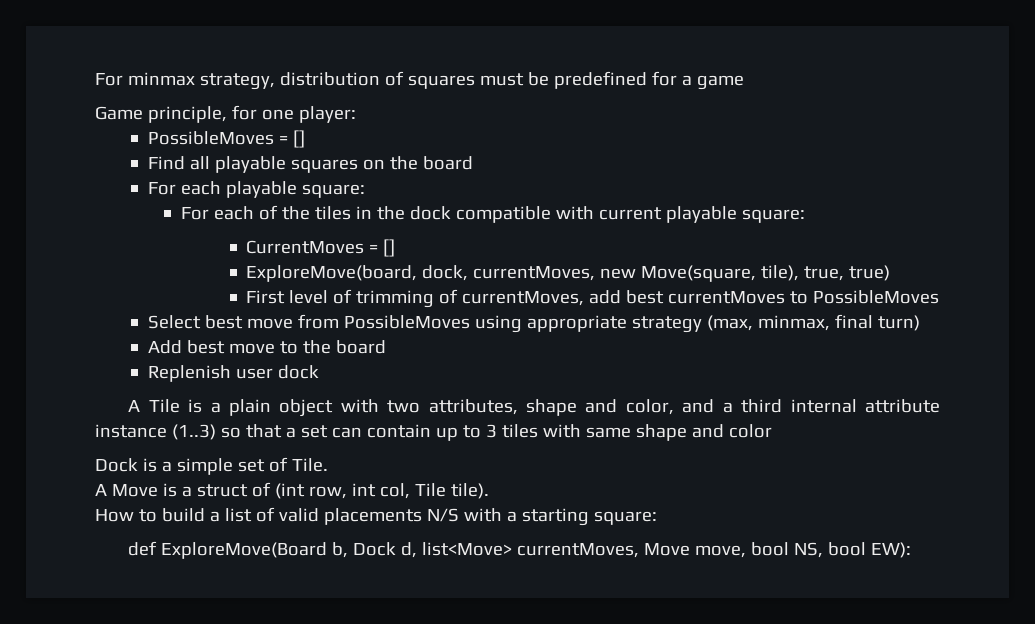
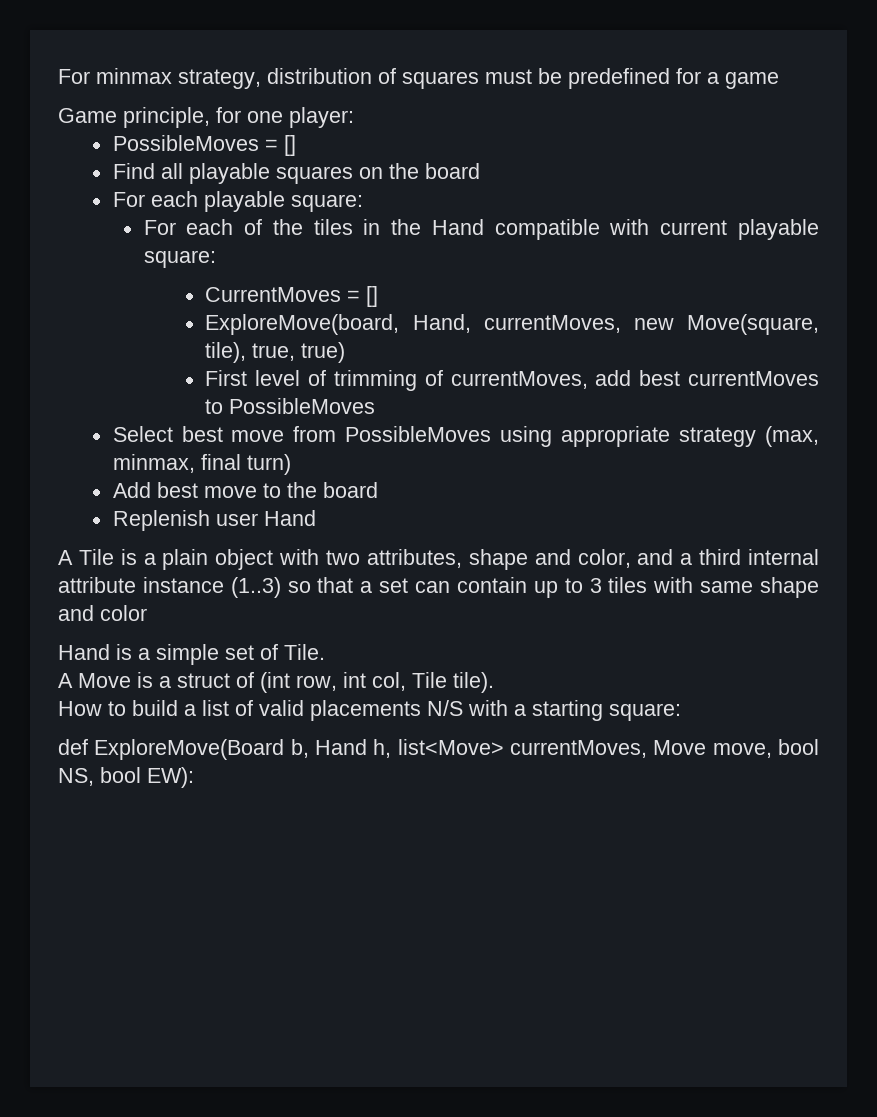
[409,206,451,220] dock -> [431,219,484,235] Hand
[422,265,469,281] dock, -> [412,314,471,333] Hand,
[278,365,320,379] dock -> [263,510,316,526] Hand
[95,458,138,472] Dock -> [58,644,110,660] Hand
[353,542,418,558] Dock d, -> [315,739,392,758] Hand h,

